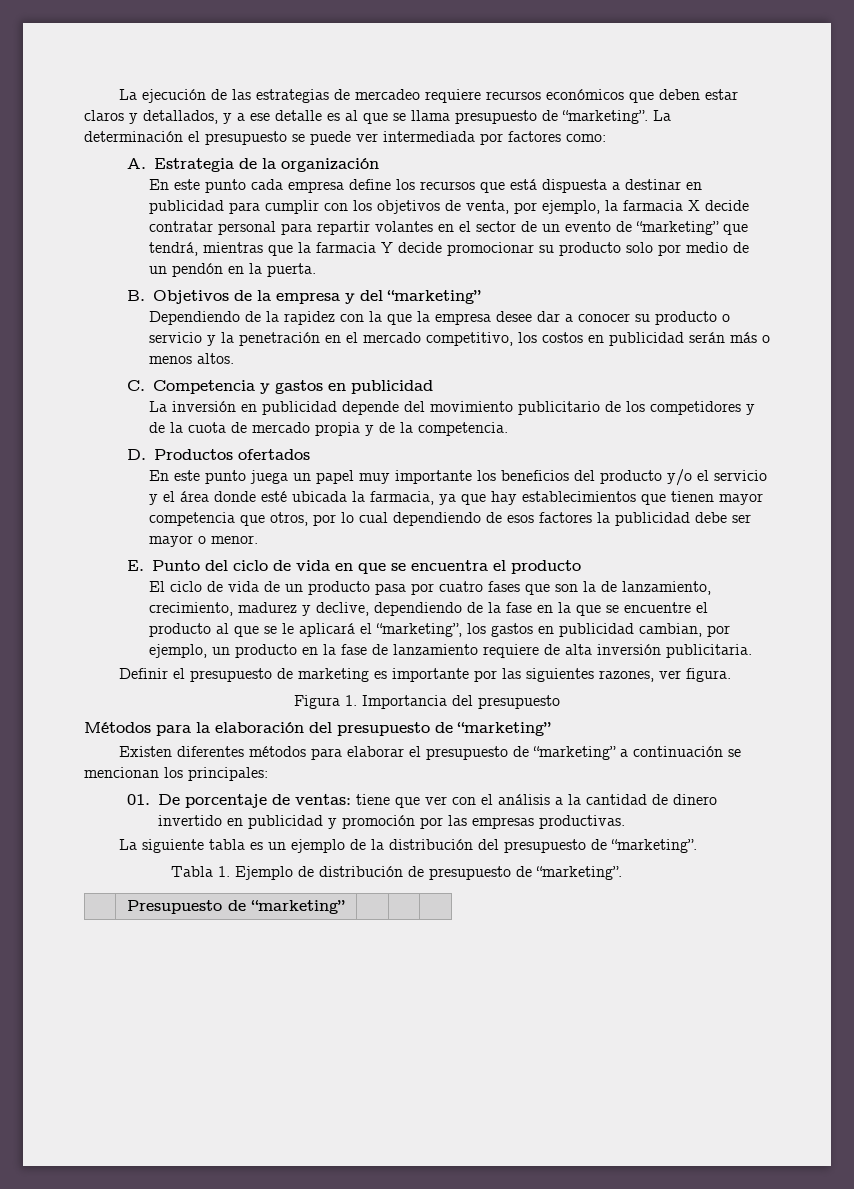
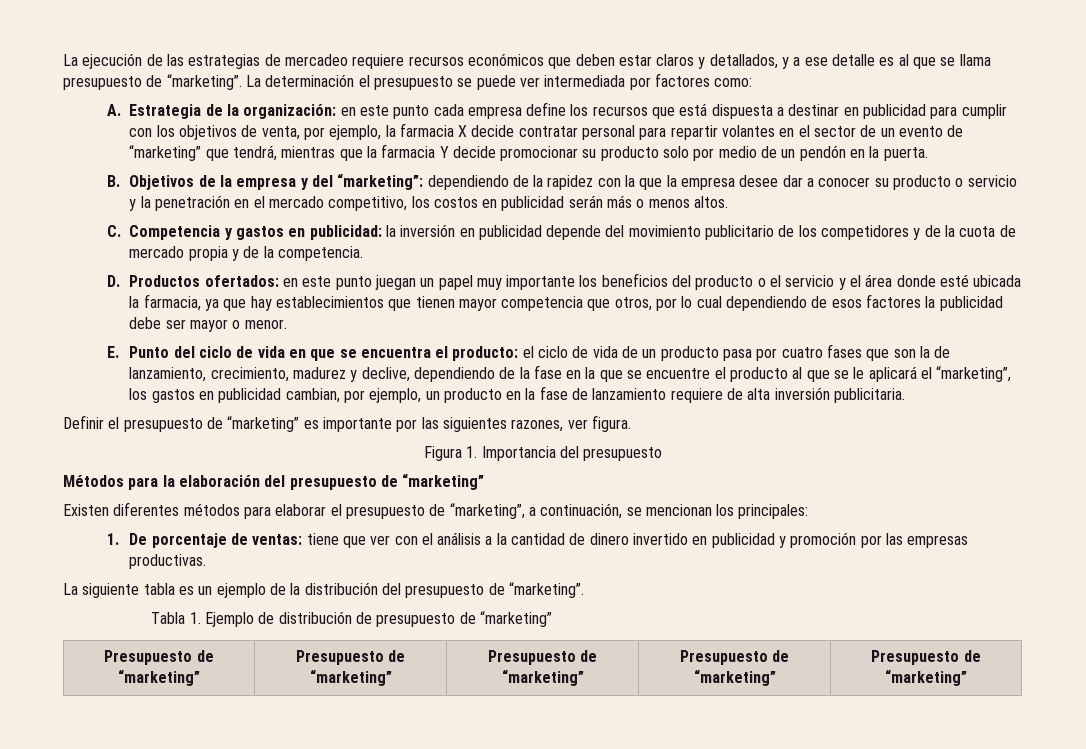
[281,158,380,172] [148,179,169,190] organización // En -> [243,104,356,119] organización: en
[387,290,482,304] [148,311,240,325] “marketing” // Dependiendo -> [337,173,509,190] “marketing”: dependiendo
[351,380,434,394] [148,401,167,412] publicidad // La -> [309,225,396,240] publicidad: la
[238,449,311,460] [148,470,288,484] ofertados // En este punto juega -> [204,275,416,290] ofertados: en este punto juegan
[666,469,692,486] y/o -> [757,278,766,287] o
[511,560,582,574] [148,581,165,592] producto // El -> [452,346,534,361] producto: el
[297,668,369,682] marketing -> [227,416,300,432] “marketing”
[532,746,723,760] “marketing” a continuación -> [449,503,623,519] “marketing”, a continuación,
[127,794,151,805] 01. -> [107,533,120,545] 1.
[535,866,622,880] [126,900,345,914] “marketing”. // | Presupuesto de “marketing” | | | -> [479,611,552,627] [104,650,214,665] [118,669,200,686] [295,650,406,665] [309,669,392,686] [487,650,598,665] [501,669,584,686] [679,650,790,665] [693,669,776,686] [871,650,981,665] [885,669,967,686] “marketing” // Presupuesto de “marketing” | Presupuesto de “marketing” | Presupuesto de “marketing” | Presupuesto de “marketing” | Presupuesto de “marketing”

